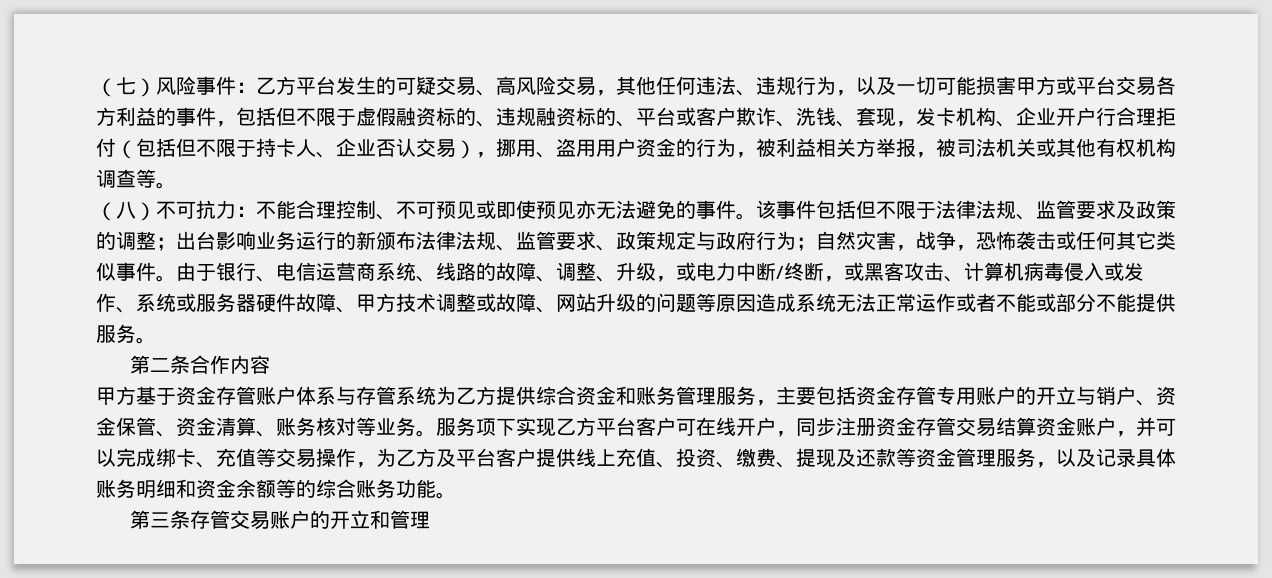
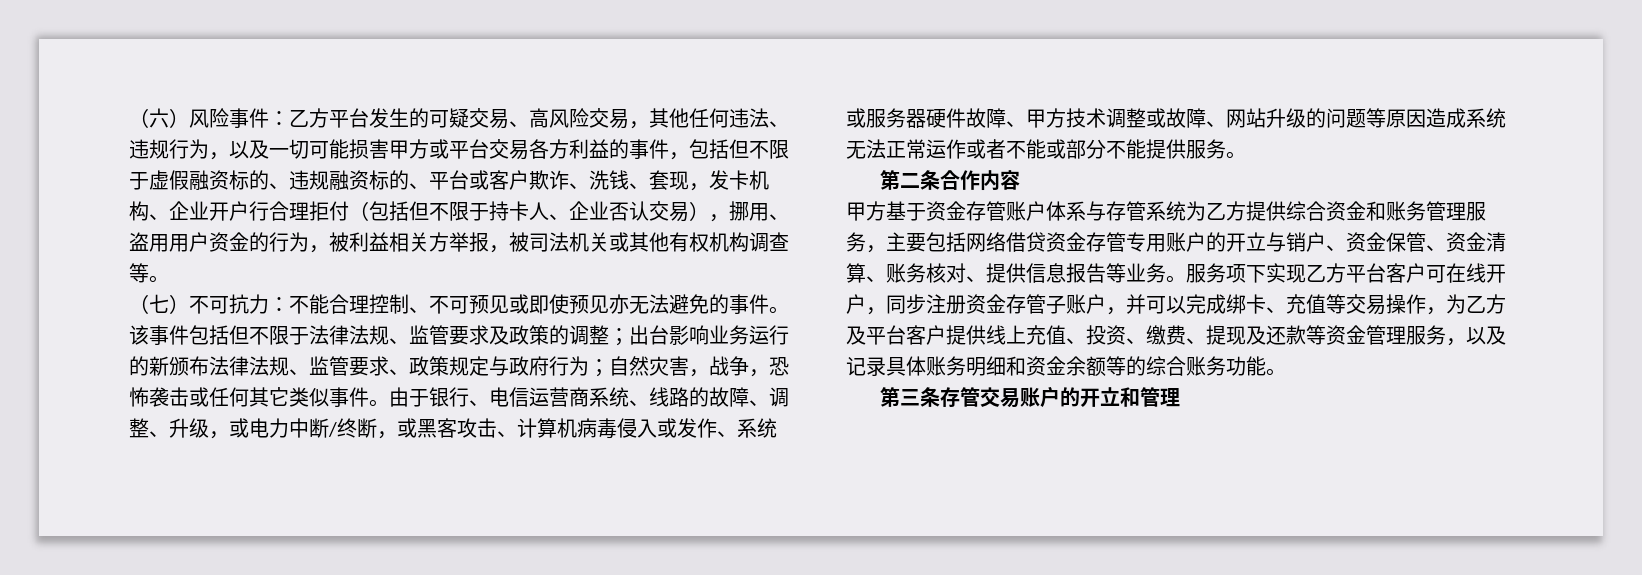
[96,77,136,97] （七 -> [129,108,169,128] （六
[116,201,136,219] 八 -> [149,294,169,313] 七
(856, 395) none -> [966,232,1046,252] 网络借贷
(356, 426) none -> [966,263,1106,283] 、提供信息报告
[956,417,1076,437] 交易结算资金 -> [1046,295,1066,314] 子

